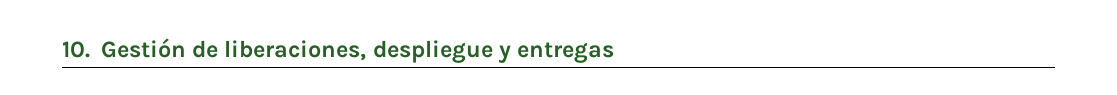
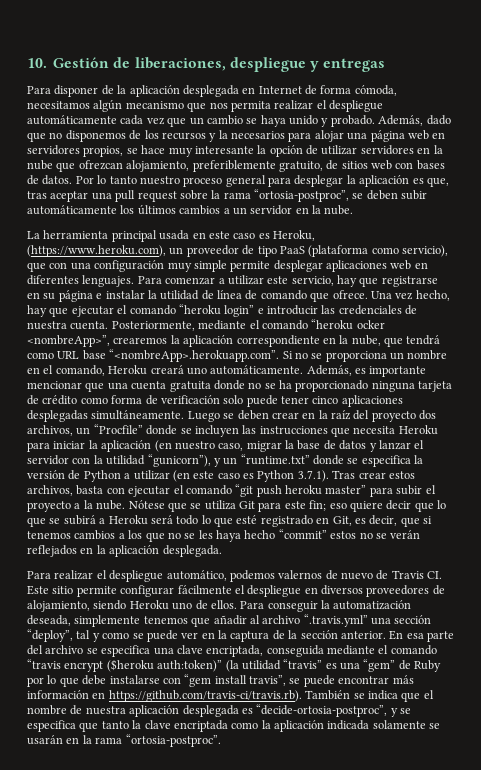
(615, 52) none -> [27,85,397,97] [27,99,383,112] [27,115,451,127] [27,130,446,142] [27,145,443,157] [27,160,445,172] [27,175,449,187] [27,189,428,202] [27,204,354,215] [27,230,315,242] [27,245,448,257] [27,260,428,272] [27,275,438,287] [27,290,450,302] [27,304,418,317] [27,319,385,331] [27,335,441,347] [27,349,448,362] [27,365,427,377] [27,380,453,392] [27,395,403,407] [27,410,437,422] [27,424,438,437] [27,440,425,452] [27,454,424,467] [27,470,415,482] [27,484,436,497] [27,500,446,512] [27,515,432,527] [27,529,421,542] [27,545,222,557] [27,570,443,582] [27,585,445,597] [27,600,412,612] [27,614,432,627] [27,629,454,642] [27,645,437,657] [27,659,442,672] [27,674,414,687] [27,690,434,702] [27,704,411,717] [27,720,441,732] [27,734,221,747] // Para disponer de la aplicación desplegada en Internet de forma cómoda, necesitamos algún mecanismo que nos permita realizar el despliegue automáticamente cada vez que un cambio se haya unido y probado. Además, dado que no disponemos de los recursos y la necesarios para alojar una página web en servidores propios, se hace muy interesante la opción de utilizar servidores en la nube que ofrezcan alojamiento, preferiblemente gratuito, de sitios web con bases de datos. Por lo tanto nuestro proceso general para desplegar la aplicación es que, tras aceptar una pull request sobre la rama “ortosia-postproc”, se deben subir automáticamente los últimos cambios a un servidor en la nube. // La herramienta principal usada en este caso es Heroku, (https://www.heroku.com), un proveedor de tipo PaaS (plataforma como servicio), que con una configuración muy simple permite desplegar aplicaciones web en diferentes lenguajes. Para comenzar a utilizar este servicio, hay que registrarse en su página e instalar la utilidad de línea de comando que ofrece. Una vez hecho, hay que ejecutar el comando “heroku login” e introducir las credenciales de nuestra cuenta. Posteriormente, mediante el comando “heroku ocker <nombreApp>”, crearemos la aplicación correspondiente en la nube, que tendrá como URL base “<nombreApp>.herokuapp.com”. Si no se proporciona un nombre en el comando, Heroku creará uno automáticamente. Además, es importante mencionar que una cuenta gratuita donde no se ha proporcionado ninguna tarjeta de crédito como forma de verificación solo puede tener cinco aplicaciones desplegadas simultáneamente. Luego se deben crear en la raíz del proyecto dos archivos, un “Procfile” donde se incluyen las instrucciones que necesita Heroku para iniciar la aplicación (en nuestro caso, migrar la base de datos y lanzar el servidor con la utilidad “gunicorn”), y un “runtime.txt” donde se especifica la versión de Python a utilizar (en este caso es Python 3.7.1). Tras crear estos archivos, basta con ejecutar el comando “git push heroku master” para subir el proyecto a la nube. Nótese que se utiliza Git para este fin; eso quiere decir que lo que se subirá a Heroku será todo lo que esté registrado en Git, es decir, que si tenemos cambios a los que no se les haya hecho “commit” estos no se verán reflejados en la aplicación desplegada. // Para realizar el despliegue automático, podemos valernos de nuevo de Travis CI. Este sitio permite configurar fácilmente el despliegue en diversos proveedores de alojamiento, siendo Heroku uno de ellos. Para conseguir la automatización deseada, simplemente tenemos que añadir al archivo “.travis.yml” una sección “deploy”, tal y como se puede ver en la captura de la sección anterior. En esa parte del archivo se especifica una clave encriptada, conseguida mediante el comando “travis encrypt ($heroku auth:token)” (la utilidad “travis” es una “gem” de Ruby por lo que debe instalarse con “gem install travis”, se puede encontrar más información en https://github.com/travis-ci/travis.rb). También se indica que el nombre de nuestra aplicación desplegada es “decide-ortosia-postproc”, y se especifica que tanto la clave encriptada como la aplicación indicada solamente se usarán en la rama “ortosia-postproc”.

